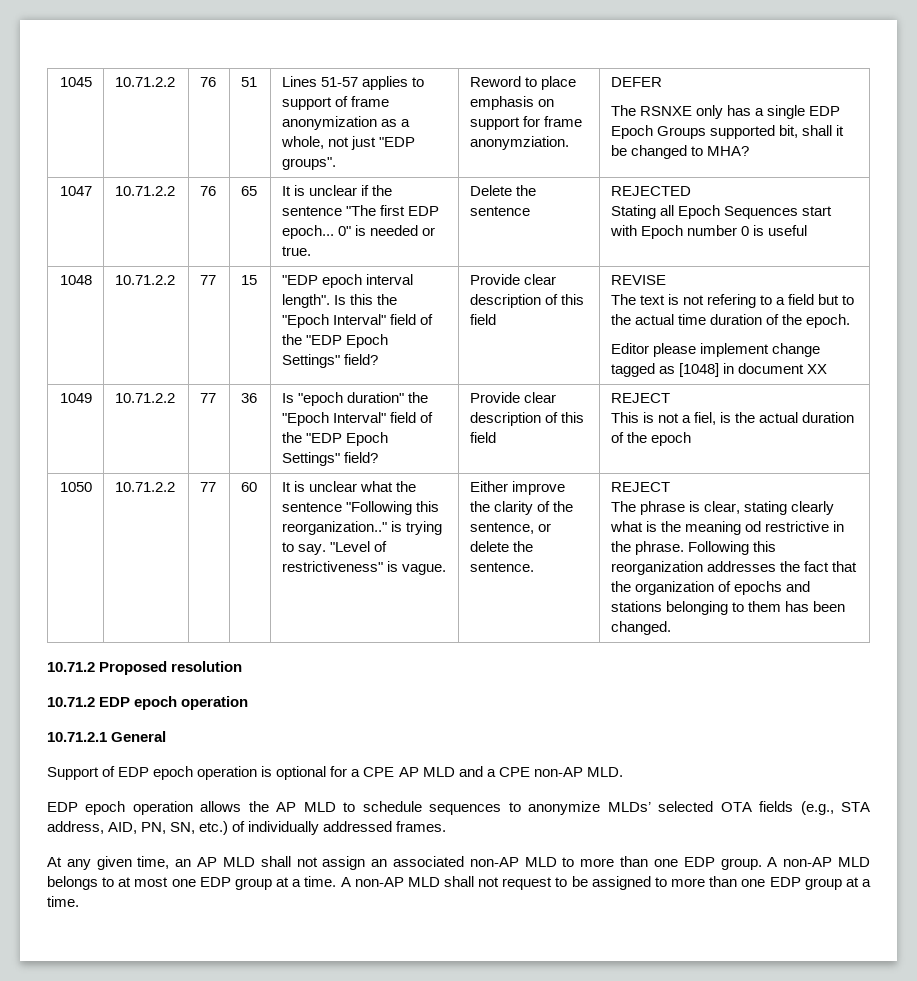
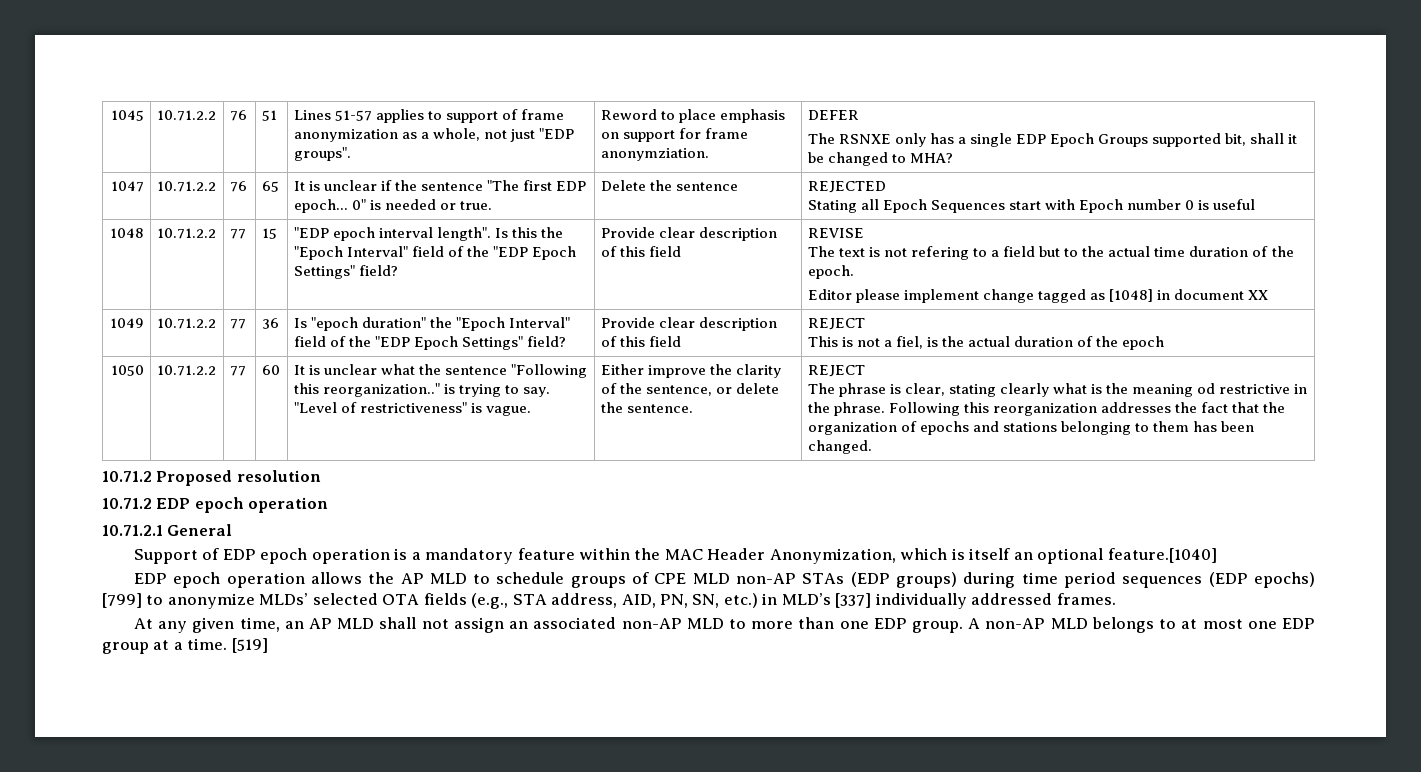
[276,766,623,780] optional for a CPE AP MLD and a CPE non-AP MLD. -> [411,548,1217,564] a mandatory feature within the MAC Header Anonymization, which is itself an optional feature.[1040]
[429,804,502,815] sequences -> [570,572,1316,588] [102,593,142,608] groups of CPE MLD non-AP STAs (EDP groups) during time period sequences (EDP epochs) [799]
[232,821,246,832] of -> [762,593,872,608] in MLD’s [337]
[340,876,872,890] [47,896,79,907] A non-AP MLD shall not request to be assigned to more than one EDP group at a time. -> [231,638,268,653] [519]

